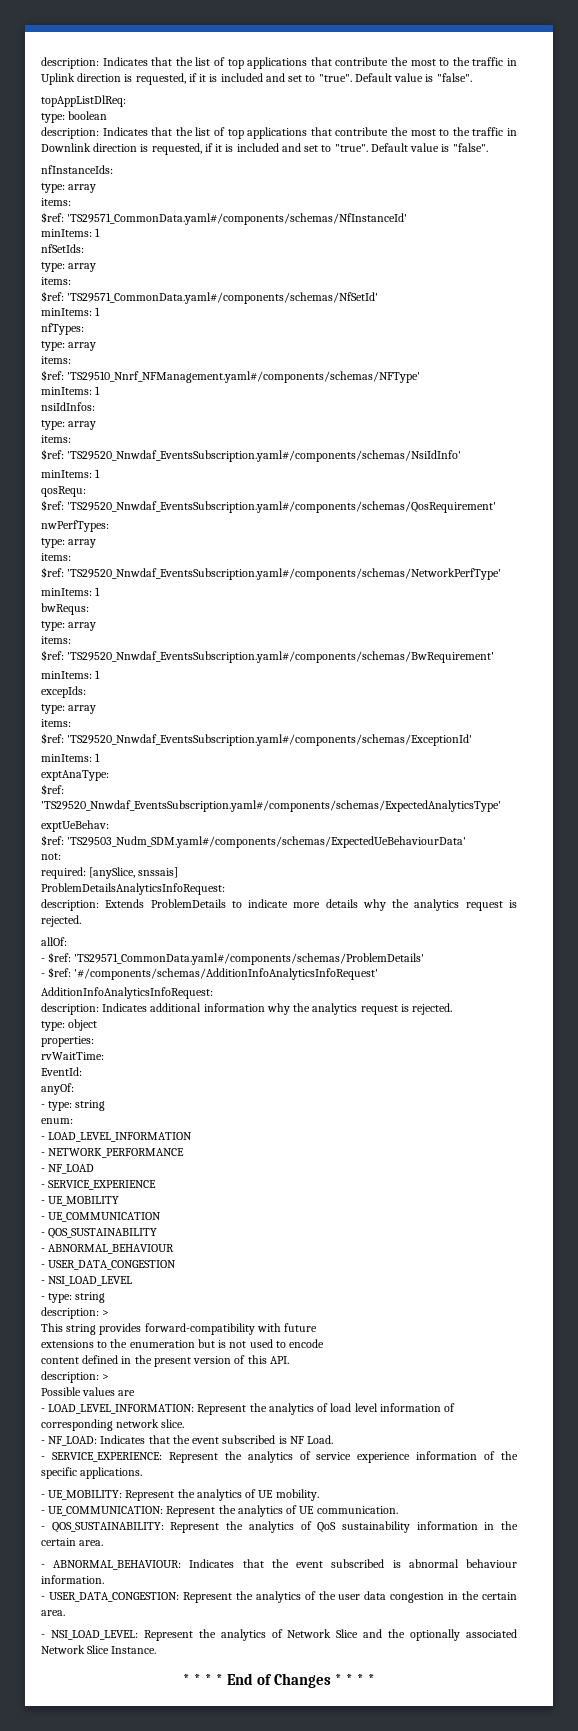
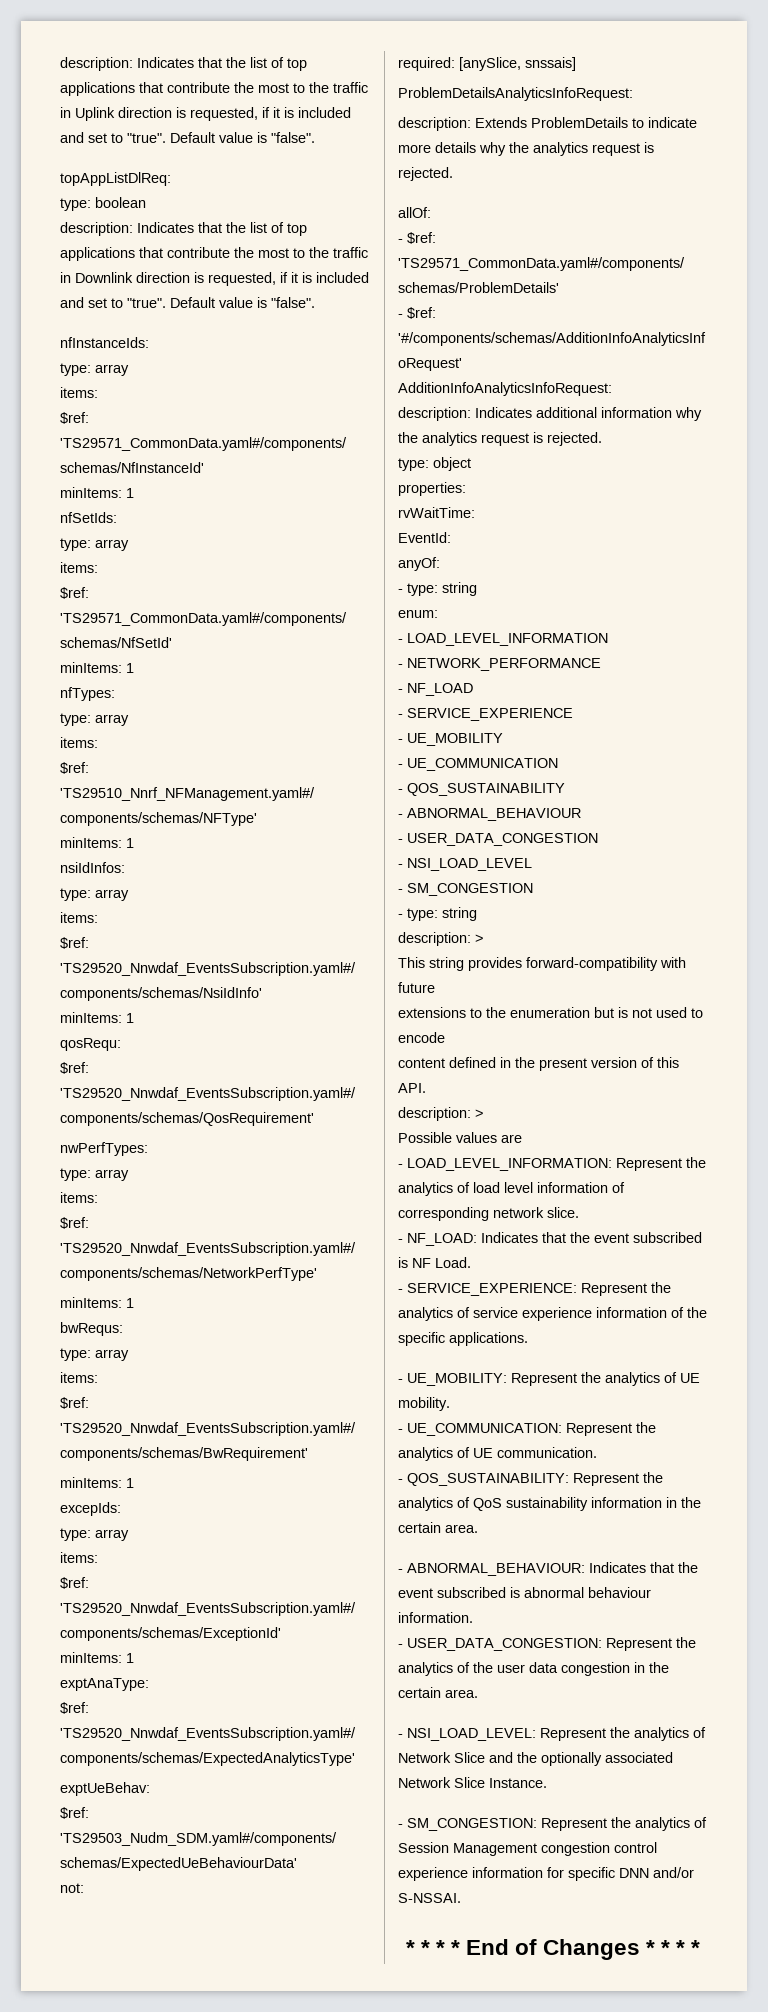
(133, 1281) none -> [398,883,533,896] // - SM_CONGESTION
(157, 1650) none -> [398,1817,707,1831] [398,1842,657,1856] [398,1867,694,1881] [398,1893,461,1903] // - SM_CONGESTION: Represent the analytics of Session Management congestion control experience information for specific DNN and/or S-NSSAI.

